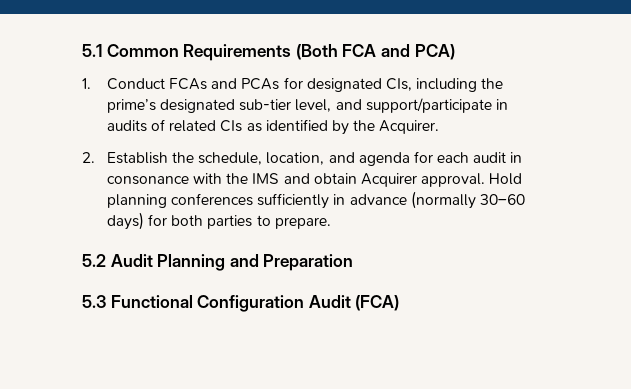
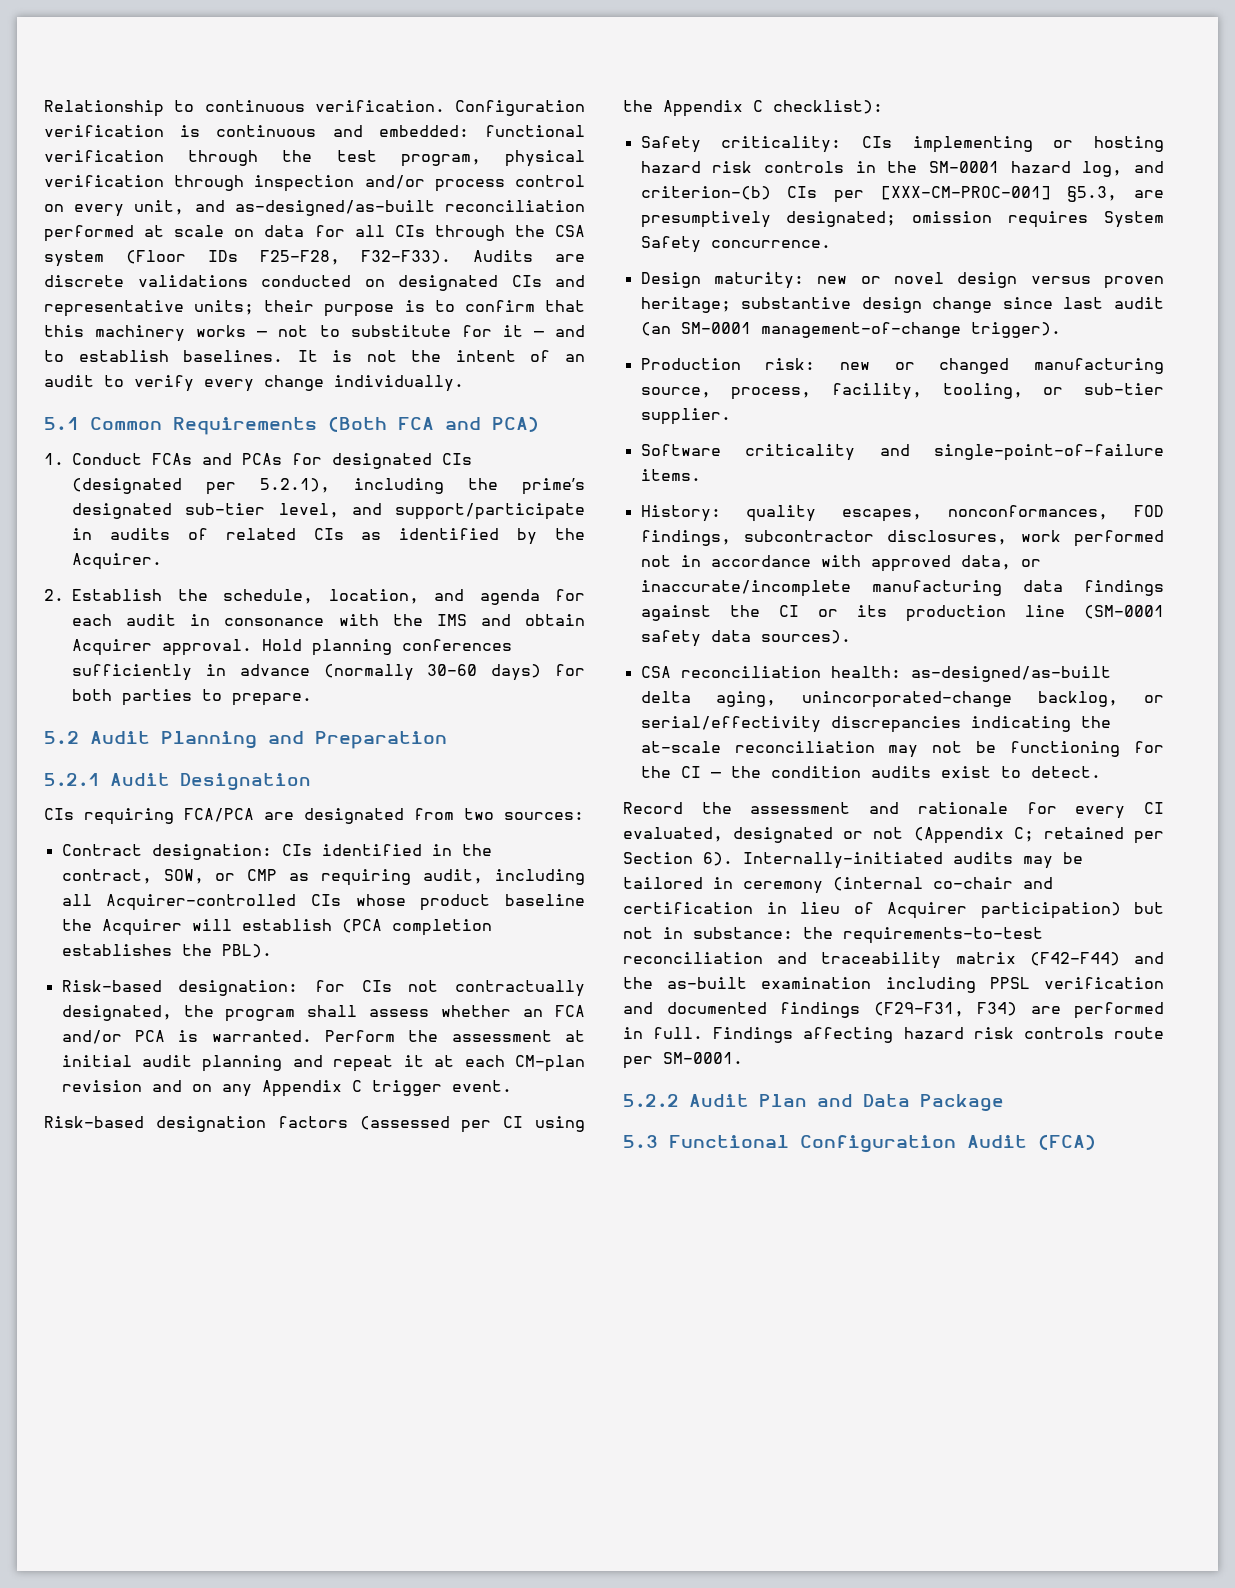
(82, 50) none -> [44,100,585,117] [44,125,585,137] [44,150,585,167] [44,175,585,192] [44,200,585,217] [44,225,586,242] [44,250,585,267] [44,275,585,291] [44,300,586,317] [44,325,586,342] [44,350,585,362] [44,375,464,392] Relationship to continuous verification. Configuration verification is continuous and embedded: functional verification through the test program, physical verification through inspection and/or process control on every unit, and as-designed/as-built reconciliation performed at scale on data for all CIs through the CSA system (Floor IDs F25–F28, F32–F33). Audits are discrete validations conducted on designated CIs and representative units; their purpose is to confirm that this machinery works — not to substitute for it — and to establish baselines. It is not the intent of an audit to verify every change individually. //
[385,78,412,91] CIs, -> [442,453,472,465] [72,478,330,495] CIs (designated per 5.2.1),
(354, 262) none -> [44,773,311,791] [44,808,584,825] [61,844,492,860] [61,869,585,886] [61,894,585,911] [61,919,492,936] [61,944,272,958] [61,980,585,997] [61,1005,585,1022] [61,1030,585,1044] [61,1055,585,1072] [61,1080,512,1097] [44,1116,585,1133] [623,100,883,117] [640,136,1164,153] [640,161,1164,177] [640,186,1164,203] [640,211,1164,228] [640,236,831,253] [640,272,1164,289] [640,297,1164,313] [640,322,1061,338] [640,358,1164,374] [640,383,1164,400] [640,408,731,425] [640,444,1164,461] [640,469,701,481] [640,505,1164,522] [640,530,1164,547] [640,555,1041,572] [640,580,1164,597] [640,605,1164,622] [640,630,851,647] [640,666,1111,682] [640,691,1164,708] [640,716,1111,733] [640,741,1164,758] [640,766,1101,778] [623,802,1164,819] [623,827,1164,844] [623,852,1083,869] [623,877,1053,894] [623,902,1164,919] [623,927,1043,944] [623,952,1164,969] [623,977,1164,993] [623,1002,1164,1019] [623,1027,1164,1043] [623,1052,743,1069] [623,1094,1004,1112] // 5.2.1 Audit Designation // CIs requiring FCA/PCA are designated from two sources: // Contract designation: CIs identified in the contract, SOW, or CMP as requiring audit, including all Acquirer-controlled CIs whose product baseline the Acquirer will establish (PCA completion establishes the PBL). // Risk-based designation: for CIs not contractually designated, the program shall assess whether an FCA and/or PCA is warranted. Perform the assessment at initial audit planning and repeat it at each CM-plan revision and on any Appendix C trigger event. // Risk-based designation factors (assessed per CI using the Appendix C checklist): // Safety criticality: CIs implementing or hosting hazard risk controls in the SM-0001 hazard log, and criterion-(b) CIs per [XXX-CM-PROC-001] §5.3, are presumptively designated; omission requires System Safety concurrence. // Design maturity: new or novel design versus proven heritage; substantive design change since last audit (an SM-0001 management-of-change trigger). // Production risk: new or changed manufacturing source, process, facility, tooling, or sub-tier supplier. // Software criticality and single-point-of-failure items. // History: quality escapes, nonconformances, FOD findings, subcontractor disclosures, work performed not in accordance with approved data, or inaccurate/incomplete manufacturing data findings against the CI or its production line (SM-0001 safety data sources). // CSA reconciliation health: as-designed/as-built delta aging, unincorporated-change backlog, or serial/effectivity discrepancies indicating the at-scale reconciliation may not be functioning for the CI — the condition audits exist to detect. // Record the assessment and rationale for every CI evaluated, designated or not (Appendix C; retained per Section 6). Internally-initiated audits may be tailored in ceremony (internal co-chair and certification in lieu of Acquirer participation) but not in substance: the requirements-to-test reconciliation and traceability matrix (F42–F44) and the as-built examination including PPSL verification and documented findings (F29–F31, F34) are performed in full. Findings affecting hazard risk controls route per SM-0001. // 5.2.2 Audit Plan and Data Package

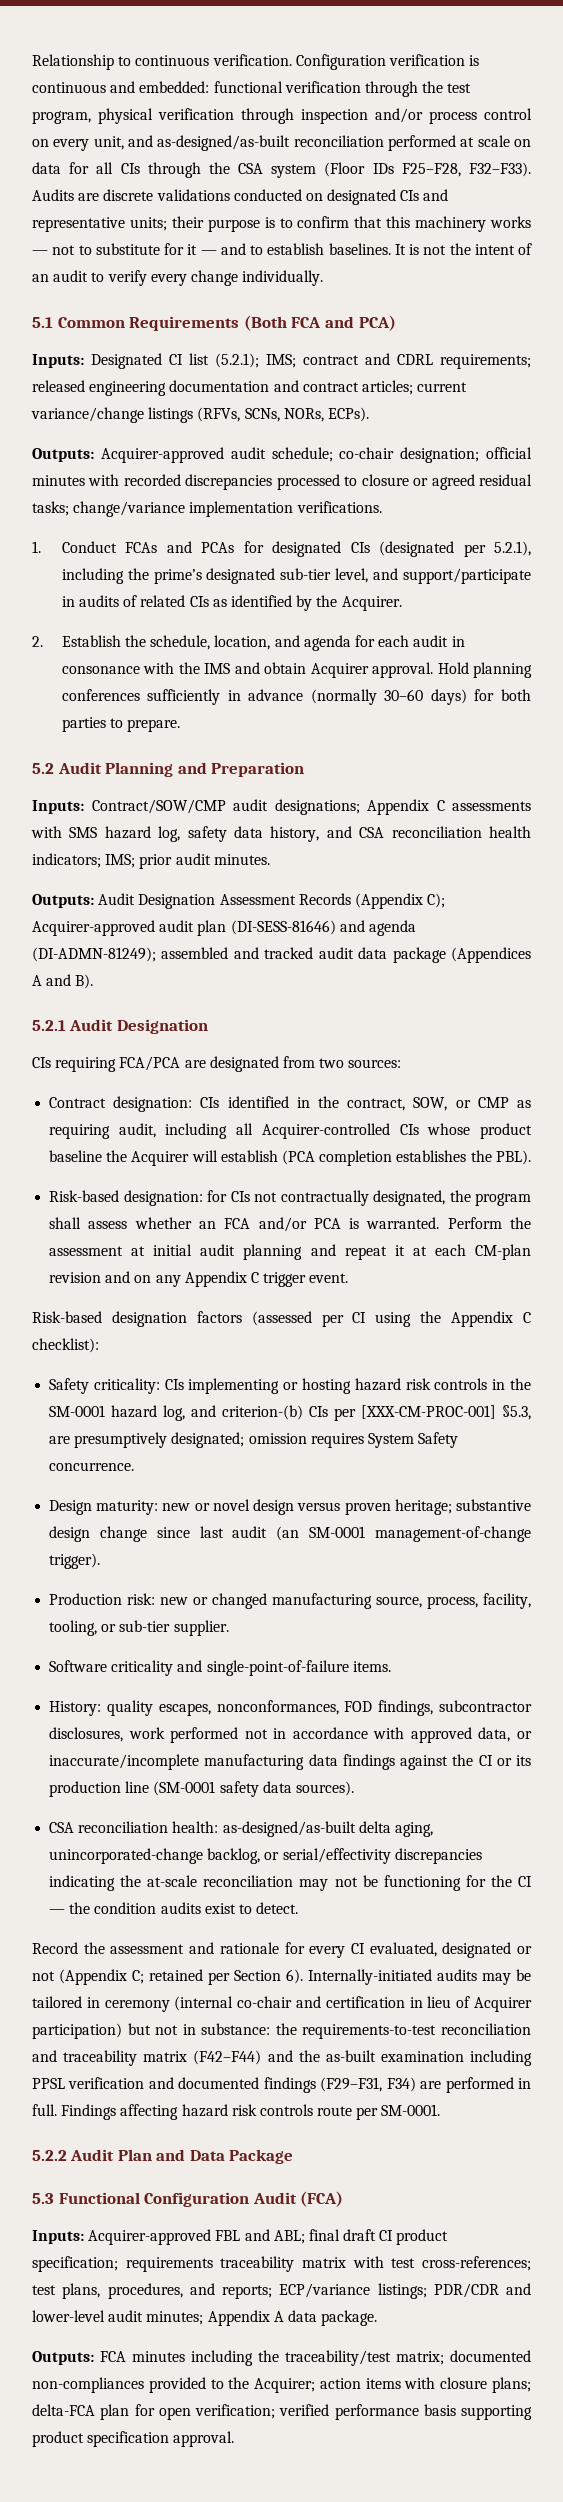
(539, 424) none -> [32,353,531,369] [32,380,468,396] [31,407,369,423] [32,447,532,463] [32,474,532,490] [32,501,382,517] // Inputs: Designated CI list (5.2.1); IMS; contract and CDRL requirements; released engineering documentation and contract articles; current variance/change listings (RFVs, SCNs, NORs, ECPs). // Outputs: Acquirer-approved audit schedule; co-chair designation; official minutes with recorded discrepancies processed to closure or agreed residual tasks; change/variance implementation verifications.
(447, 740) none -> [32,799,531,815] [31,826,531,842] [32,853,270,869] [32,893,446,909] [32,920,416,936] [32,947,531,963] [32,974,94,989] // Inputs: Contract/SOW/CMP audit designations; Appendix C assessments with SMS hazard log, safety data history, and CSA reconciliation health indicators; IMS; prior audit minutes. // Outputs: Audit Designation Assessment Records (Appendix C); Acquirer-approved audit plan (DI-SESS-81646) and agenda (DI-ADMN-81249); assembled and tracked audit data package (Appendices A and B).
(1096, 1142) none -> [32,2229,449,2245] [32,2256,531,2272] [32,2283,531,2299] [32,2310,378,2326] [32,2350,531,2366] [32,2377,531,2393] [32,2404,532,2420] [32,2431,235,2447] // Inputs: Acquirer-approved FBL and ABL; final draft CI product specification; requirements traceability matrix with test cross-references; test plans, procedures, and reports; ECP/variance listings; PDR/CDR and lower-level audit minutes; Appendix A data package. // Outputs: FCA minutes including the traceability/test matrix; documented non-compliances provided to the Acquirer; action items with closure plans; delta-FCA plan for open verification; verified performance basis supporting product specification approval.

